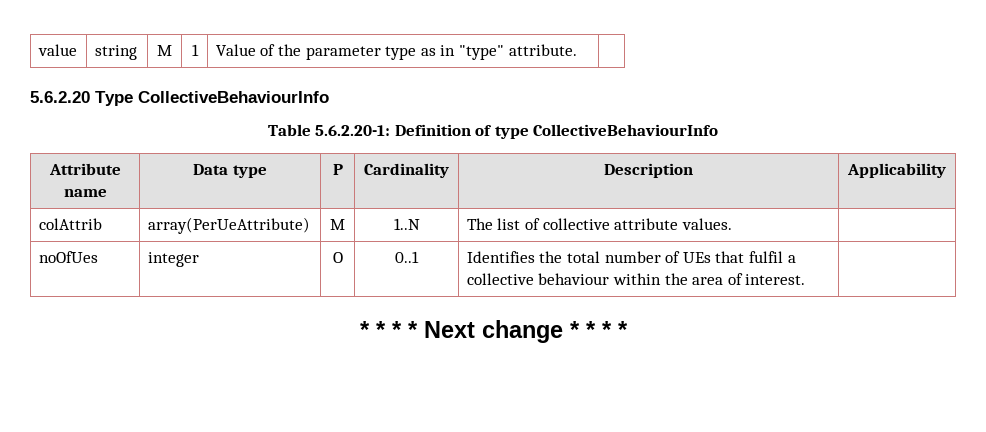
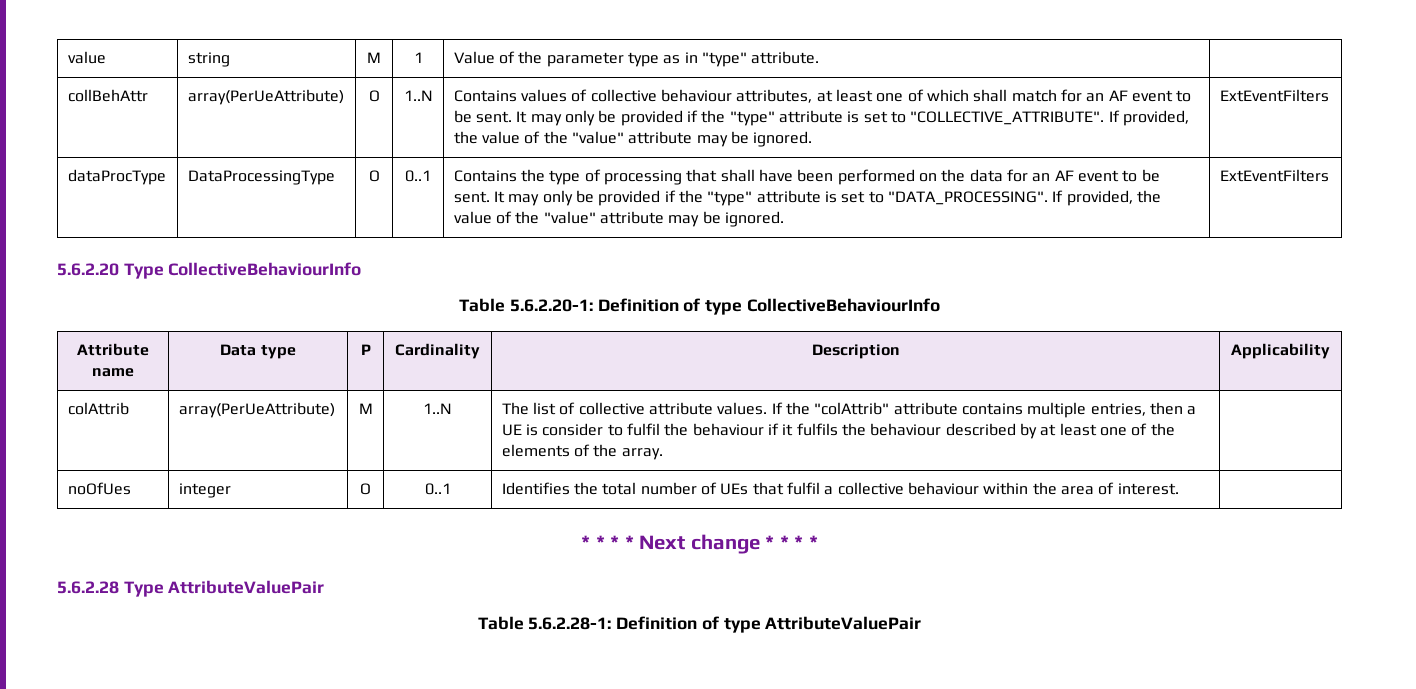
(577, 50) none -> [67,89,148,102] [187,89,344,105] [368,90,380,102] [403,90,433,101] [453,89,1192,103] [453,110,1189,126] [453,131,813,147] [1219,89,1329,102] [67,169,166,185] [187,170,335,185] [368,170,380,182] [405,170,431,182] [453,169,1160,185] [453,190,1161,206] [453,211,784,227] [1219,169,1329,182] // collBehAttr | array(PerUeAttribute) | O | 1..N | Contains values of collective behaviour attributes, at least one of which shall match for an AF event to be sent. It may only be provided if the "type" attribute is set to "COLLECTIVE_ATTRIBUTE". If provided, the value of the "value" attribute may be ignored. | ExtEventFilters // dataProcType | DataProcessingType | O | 0..1 | Contains the type of processing that shall have been performed on the data for an AF event to be sent. It may only be provided if the "type" attribute is set to "DATA_PROCESSING". If provided, the value of the "value" attribute may be ignored. | ExtEventFilters
(732, 224) none -> [771,402,1197,418] [501,423,1175,439] [501,444,663,460] If the "colAttrib" attribute contains multiple entries, then a UE is consider to fulfil the behaviour if it fulfils the behaviour described by at least one of the elements of the array.
(628, 329) none -> [57,580,325,597] [477,616,922,633] // 5.6.2.28 Type AttributeValuePair // Table 5.6.2.28-1: Definition of type AttributeValuePair

